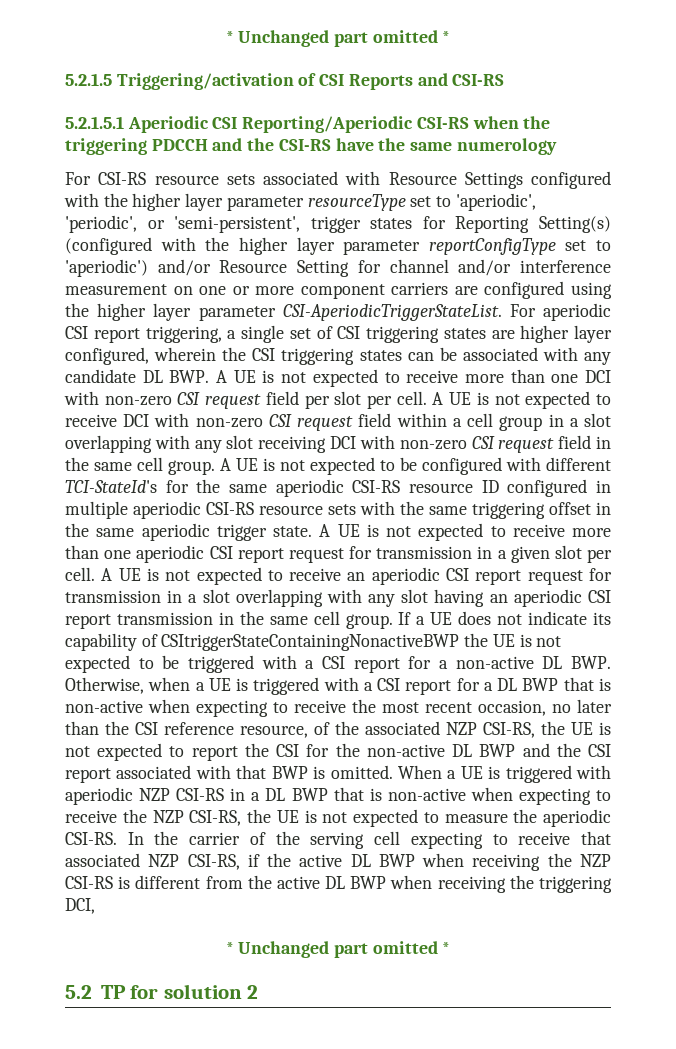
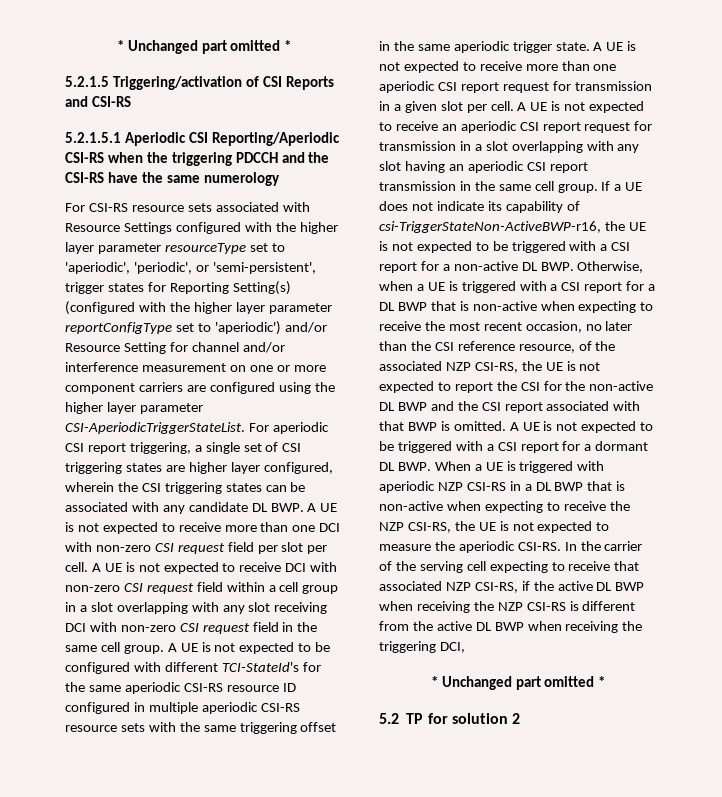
[161,634,460,651] CSItriggerStateContainingNonactiveBWP -> [379,221,601,233] csi-TriggerStateNon-ActiveBWP-r16,
(393, 772) none -> [509,421,654,433] [379,441,649,453] [379,462,431,471] A UE is not expected to be triggered with a CSI report for a dormant DL BWP.

